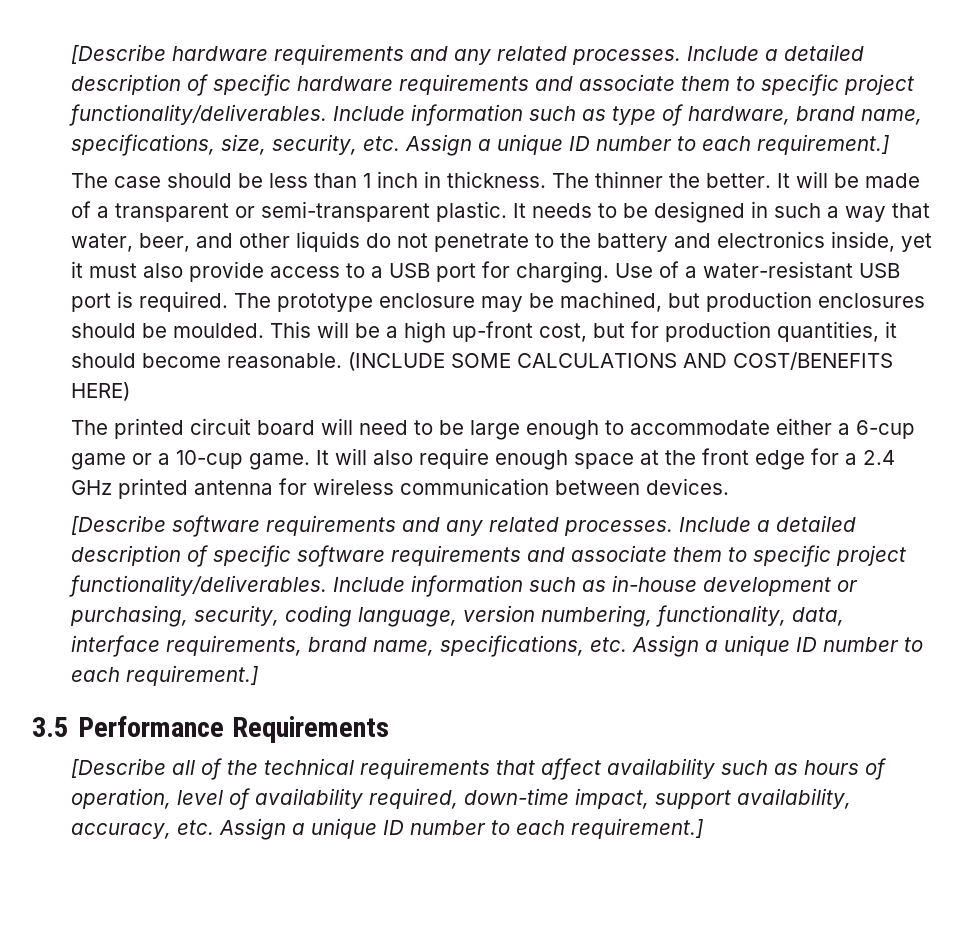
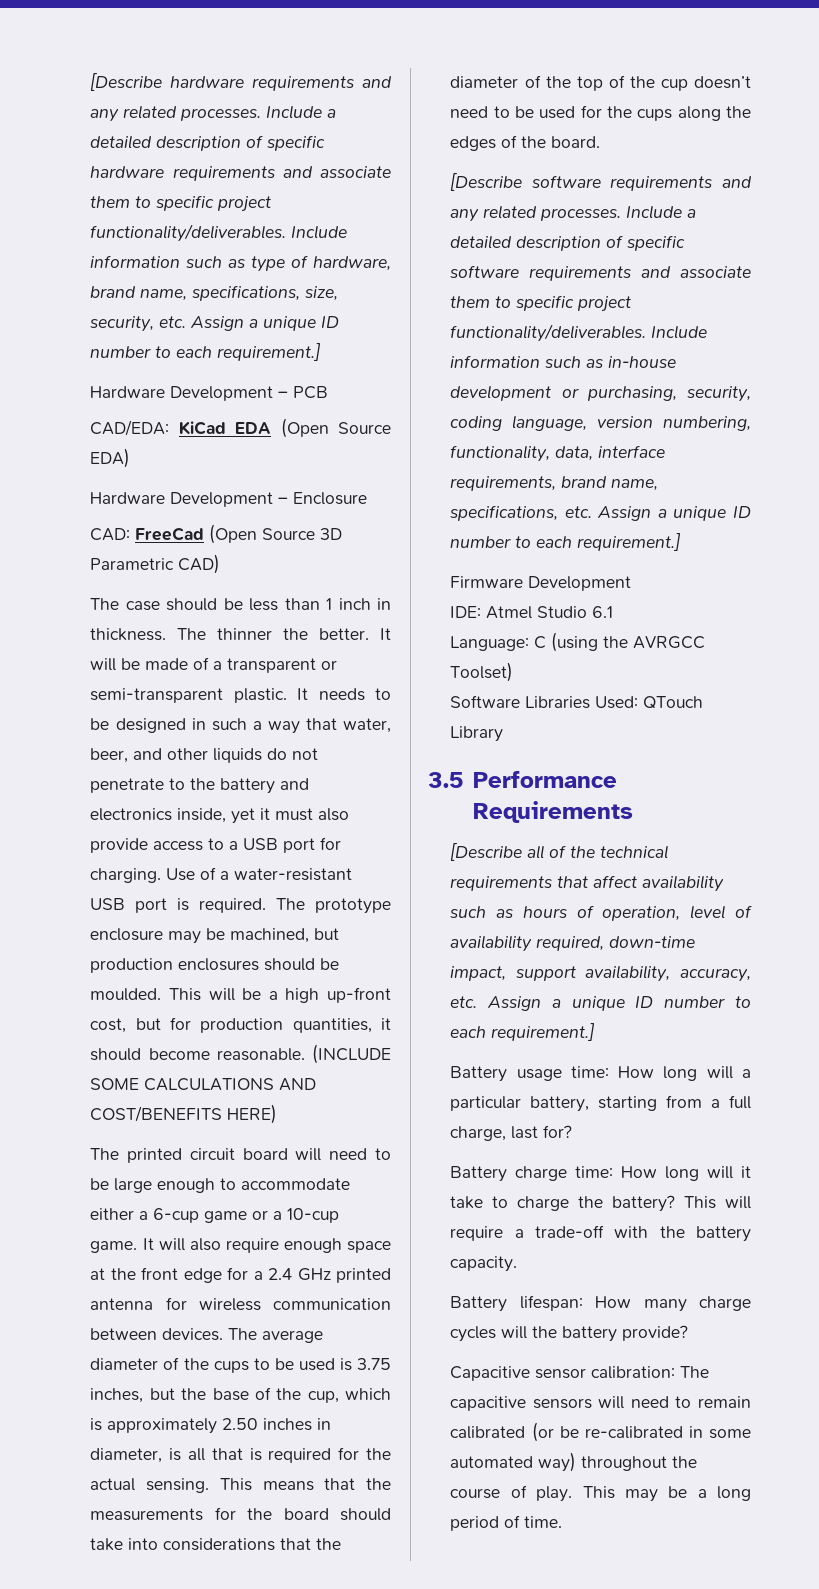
(889, 144) none -> [90,386,329,401] [90,418,391,438] [90,448,131,468] [90,492,368,507] [90,524,343,544] [90,554,221,574] // Hardware Development – PCB // CAD/EDA: KiCad EDA (Open Source EDA) // Hardware Development – Enclosure // CAD: FreeCad (Open Source 3D Parametric CAD)
(729, 486) none -> [228,1328,324,1343] [90,1357,392,1373] [90,1387,391,1403] [90,1418,332,1434] [90,1447,391,1463] [90,1478,392,1493] [90,1507,391,1521] [90,1538,342,1551] [450,75,751,91] [450,105,751,121] [450,135,601,151] The average diameter of the cups to be used is 3.75 inches, but the base of the cup, which is approximately 2.50 inches in diameter, is all that is required for the actual sensing. This means that the measurements for the board should take into considerations that the diameter of the top of the cup doesn’t need to be used for the cups along the edges of the board.
(258, 675) none -> [450,576,632,591] [450,606,614,619] [450,632,706,652] [450,662,514,682] [450,695,704,709] [450,726,504,742] // Firmware Development // IDE: Atmel Studio 6.1 // Language: C (using the AVRGCC Toolset) // Software Libraries Used: QTouch Library
(703, 828) none -> [450,1066,751,1082] [450,1095,751,1112] [450,1125,573,1141] [450,1166,751,1182] [450,1195,751,1212] [450,1225,751,1242] [450,1256,518,1272] [450,1295,751,1312] [450,1325,689,1342] [450,1366,710,1381] [450,1396,751,1411] [450,1422,751,1442] [450,1452,698,1472] [450,1485,751,1502] [450,1515,563,1531] // Battery usage time: How long will a particular battery, starting from a full charge, last for? // Battery charge time: How long will it take to charge the battery? This will require a trade-off with the battery capacity. // Battery lifespan: How many charge cycles will the battery provide? // Capacitive sensor calibration: The capacitive sensors will need to remain calibrated (or be re-calibrated in some automated way) throughout the course of play. This may be a long period of time.

